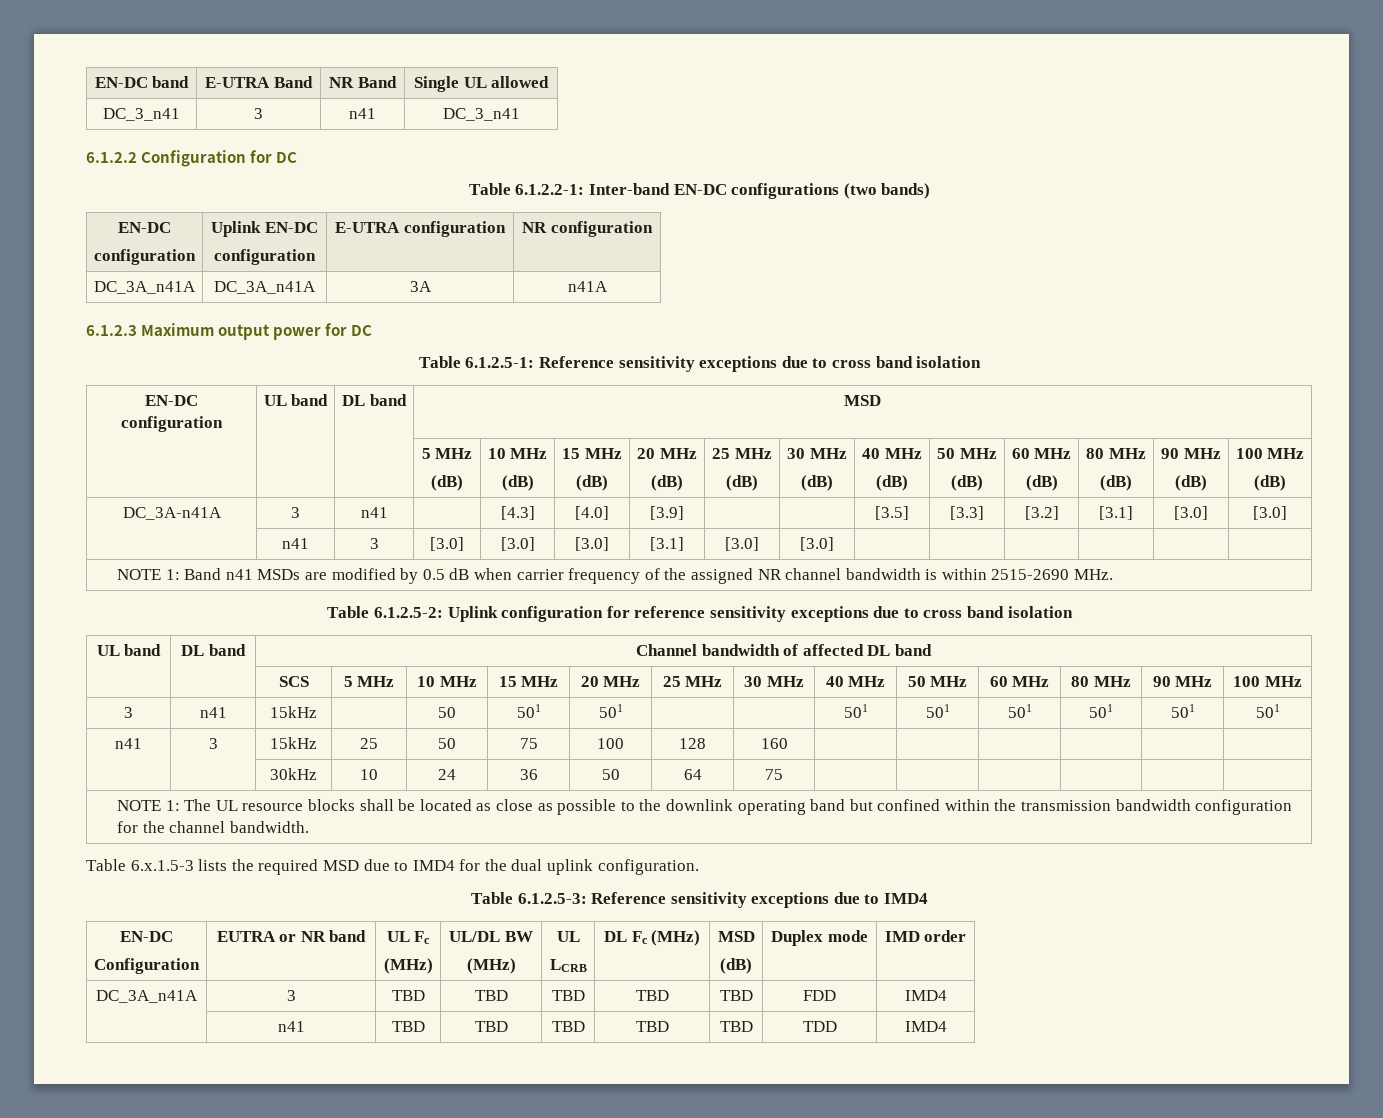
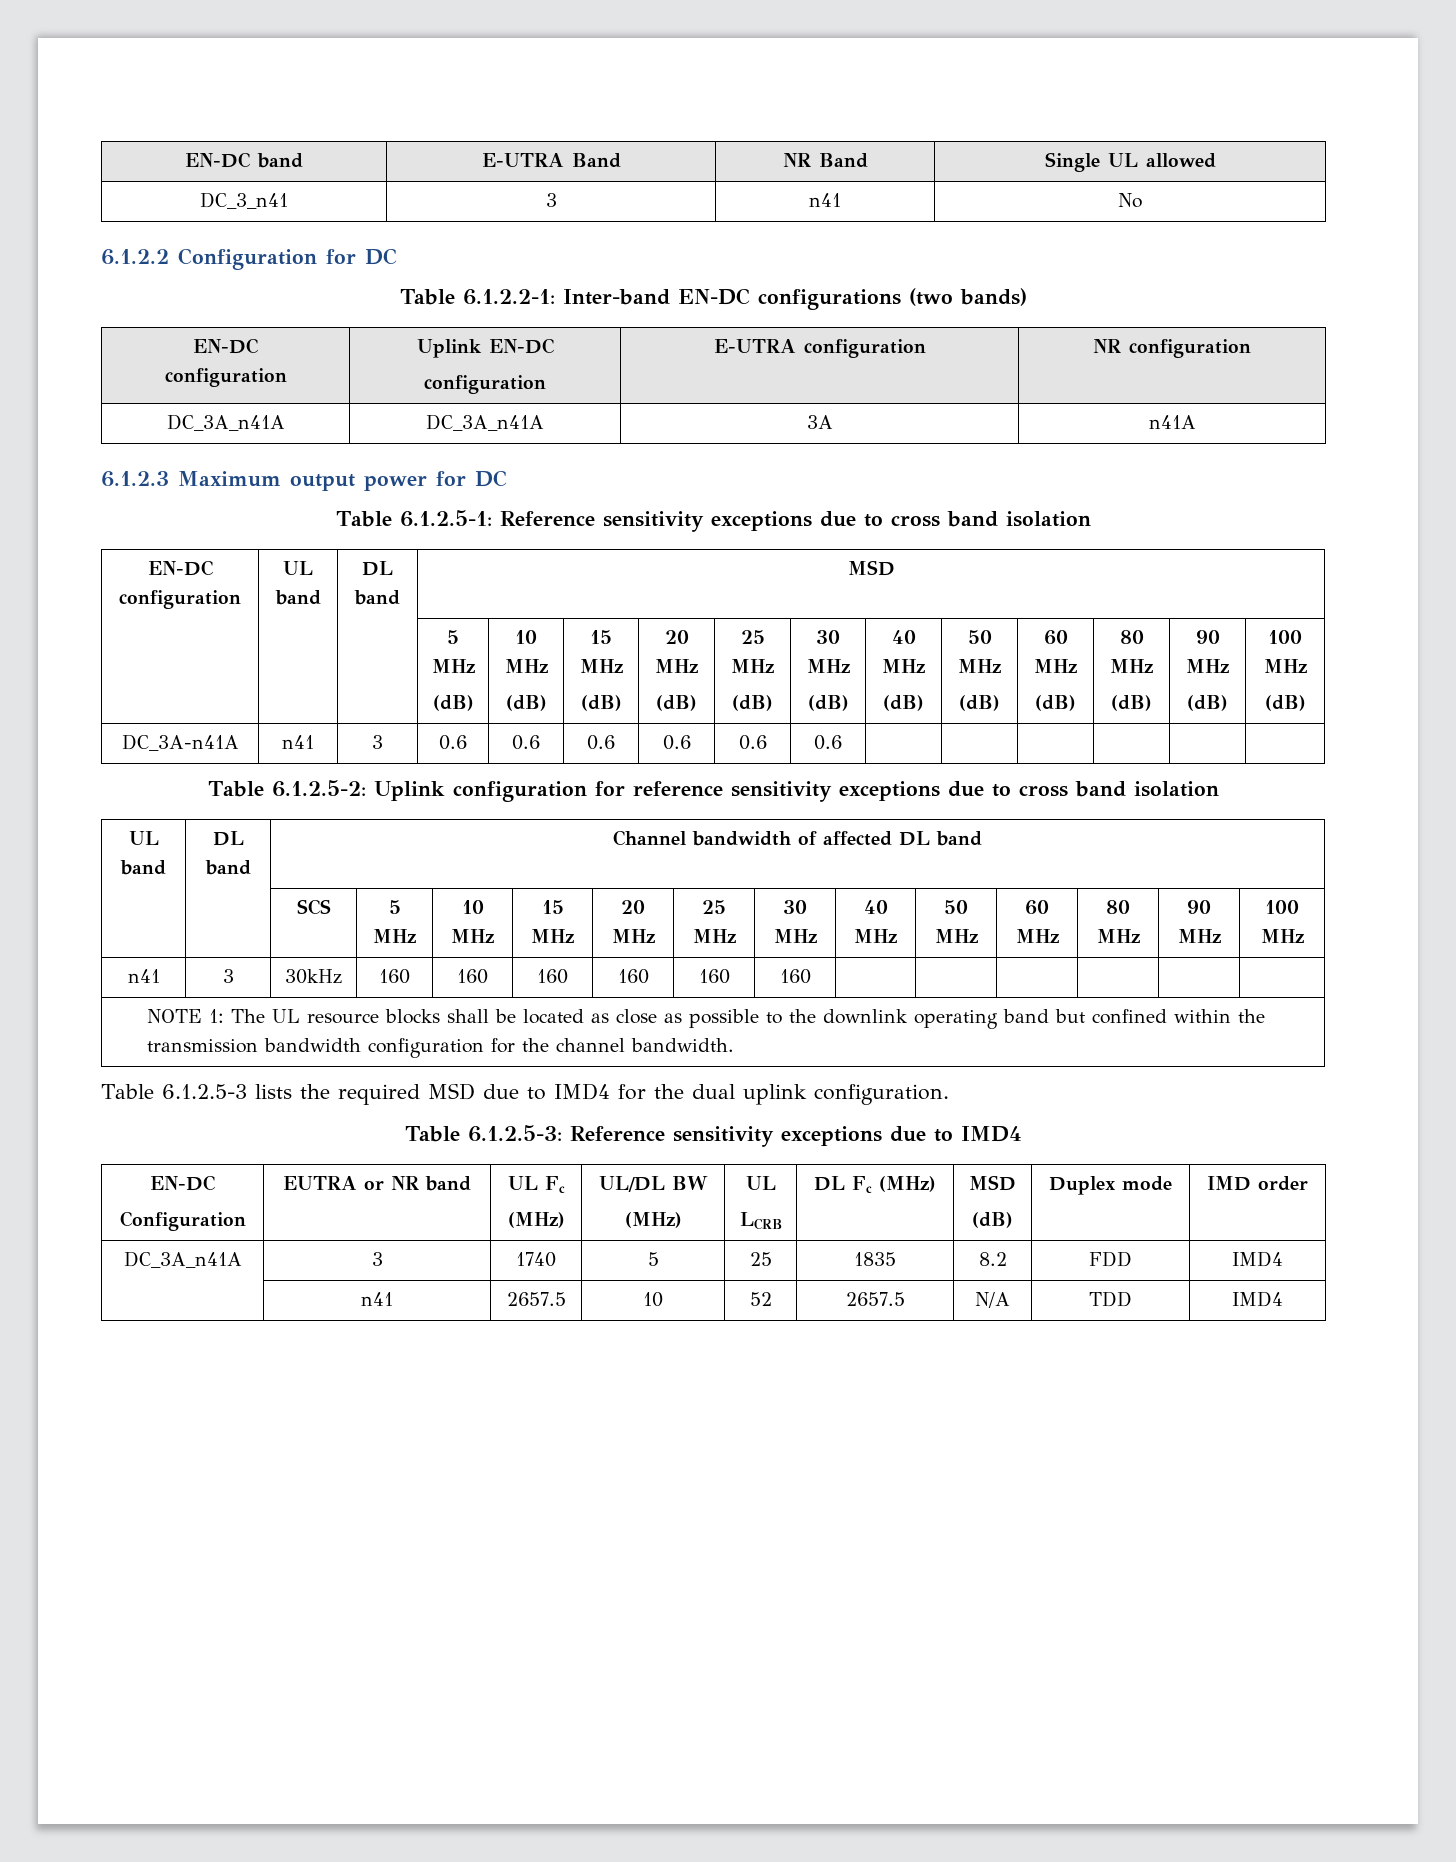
[442,108,520,121] DC_3_n41 -> [1118,193,1142,208] No
[291,507,300,518] [360,507,388,518] [500,506,535,520] [575,506,609,520] [650,506,684,520] [875,506,909,520] [950,506,984,520] [1024,506,1059,520] [1099,506,1133,520] [1174,506,1208,520] [1253,506,1287,520] [282,538,309,549] [369,538,379,549] [430,537,464,551] [500,537,535,551] [575,537,609,551] [650,537,684,551] [725,537,759,551] [800,537,834,551] [117,568,1114,584] 3 | n41 | | [4.3] | [4.0] | [3.9] | | | [3.5] | [3.3] | [3.2] | [3.1] | [3.0] | [3.0] // | n41 | 3 | [3.0] | [3.0] | [3.0] | [3.1] | [3.0] | [3.0] | | | | | | // NOTE 1: Band n41 MSDs are modified by 0.5 dB when carrier frequency of the assigned NR channel bandwidth is within 2515-2690 MHz. -> [282,735,314,749] [372,735,383,749] [439,735,467,750] [512,735,540,750] [587,735,615,750] [662,735,691,750] [738,735,767,750] [814,735,842,750] n41 | 3 | 0.6 | 0.6 | 0.6 | 0.6 | 0.6 | 0.6 | | | | | |
[124,707,133,718] [199,707,227,718] [270,706,317,718] [438,707,456,718] [516,704,541,718] [598,704,623,718] [843,704,868,718] [925,704,950,718] [1007,704,1032,718] [1089,704,1113,718] [1170,704,1195,718] [1255,704,1280,718] [115,738,142,749] [208,738,218,749] [270,737,317,749] [360,738,378,749] [438,738,456,749] [519,738,538,749] [597,738,624,749] [679,738,706,749] [760,738,788,749] [270,768,317,780] [360,769,378,780] [438,769,456,780] [519,769,538,780] [601,769,620,780] [683,769,702,780] [765,769,783,780] 3 | n41 | 15kHz | | 50 | 501 | 501 | | | 501 | 501 | 501 | 501 | 501 | 501 // n41 | 3 | 15kHz | 25 | 50 | 75 | 100 | 128 | 160 | | | | | | // | | 30kHz | 10 | 24 | 36 | 50 | 64 | 75 -> [127,969,160,983] [222,969,234,983] [285,969,342,984] [379,969,410,984] [457,969,488,984] [537,969,568,984] [617,969,649,984] [698,969,730,984] [779,969,811,984] n41 | 3 | 30kHz | 160 | 160 | 160 | 160 | 160 | 160
[130,860,194,871] 6.x.1.5-3 -> [161,1084,247,1099] 6.1.2.5-3
[391,990,425,1001] [474,990,508,1001] [551,990,585,1001] [635,990,669,1001] [719,990,753,1001] [803,990,836,1001] [904,990,947,1001] [277,1021,305,1032] [391,1021,425,1032] [474,1021,508,1032] [551,1021,585,1032] [635,1021,669,1032] [719,1021,753,1032] TBD | TBD | TBD | TBD | TBD | FDD | IMD4 // | n41 | TBD | TBD | TBD | TBD | TBD -> [516,1252,556,1267] [647,1252,659,1266] [749,1252,772,1266] [854,1252,896,1266] [978,1252,1007,1266] [1089,1251,1132,1267] [1232,1251,1283,1267] [361,1292,393,1306] [506,1292,566,1306] [643,1292,663,1307] [749,1292,772,1306] [845,1292,905,1306] [975,1292,1010,1308] 1740 | 5 | 25 | 1835 | 8.2 | FDD | IMD4 // | n41 | 2657.5 | 10 | 52 | 2657.5 | N/A

